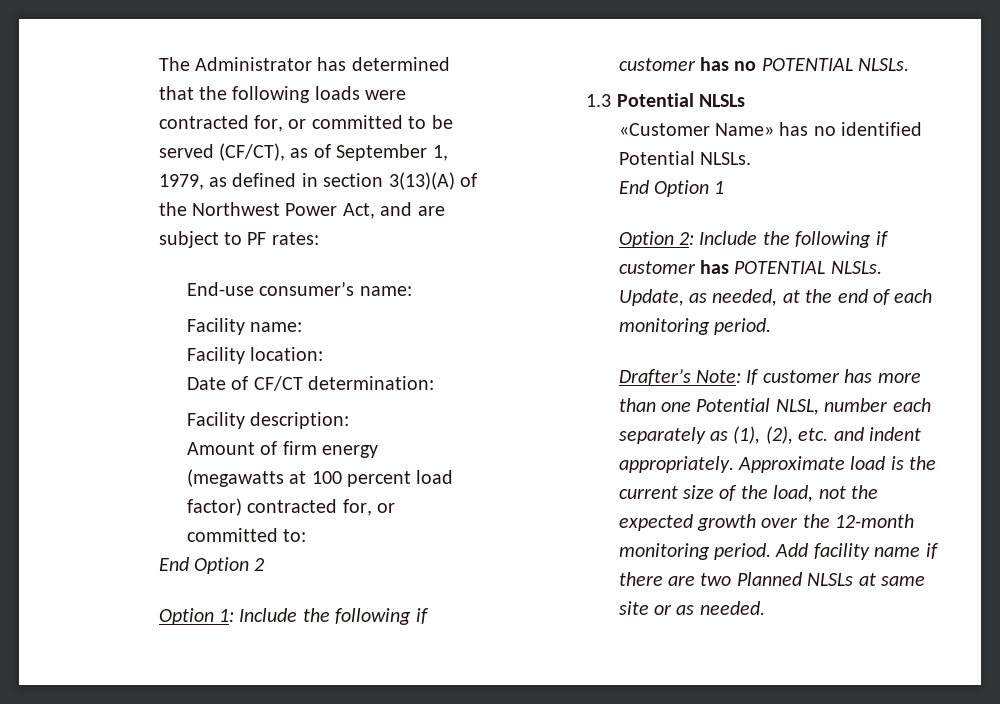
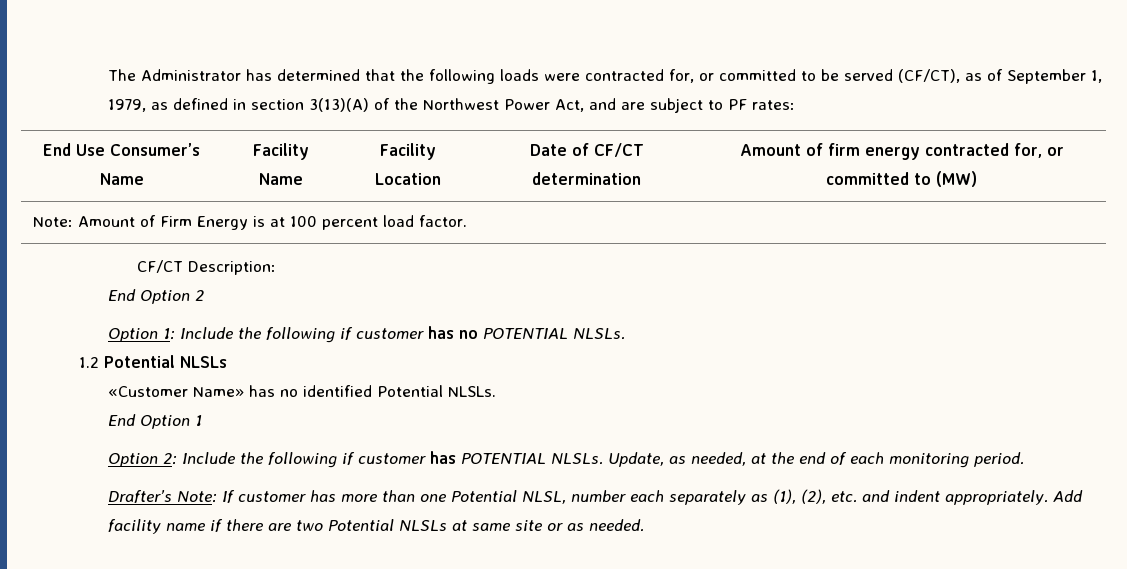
[186,281,412,296] [186,318,303,335] [186,347,324,364] [186,376,434,391] [186,412,350,429] [186,441,378,458] [186,469,454,487] [186,498,395,516] [186,528,307,542] // End-use consumer’s name: // Facility name: // Facility location: // Date of CF/CT determination: // Facility description: // Amount of firm energy (megawatts at 100 percent load factor) contracted for, or committed to: -> [43,143,200,156] [99,173,144,185] [252,143,309,160] [258,173,303,185] [379,143,436,160] [374,173,441,185] [529,143,644,157] [532,172,641,185] [739,143,1064,160] [826,171,977,187] [33,215,468,230] [137,260,277,275] // End Use Consumer’s Name | Facility Name | Facility Location | Date of CF/CT determination | Amount of firm energy contracted for, or committed to (MW) // Note: Amount of Firm Energy is at 100 percent load factor. // CF/CT Description:
[586,94,612,107] 1.3 -> [79,357,100,368] 1.2
[738,456,937,473] [618,485,879,502] [618,514,915,531] [618,543,772,560] Approximate load is the current size of the load, not the expected growth over the 12-month monitoring period. -> (1049, 497) none
[736,572,802,586] Planned -> [328,519,395,531] Potential

